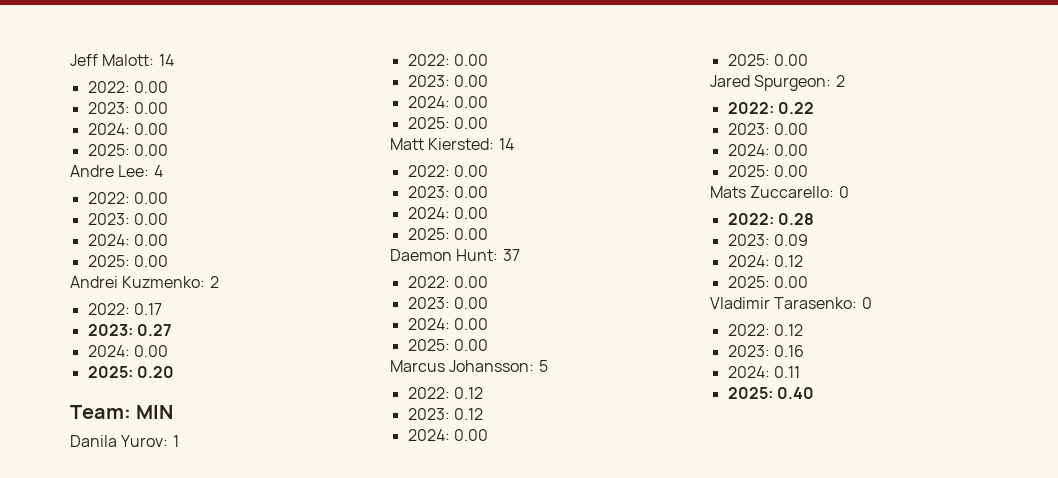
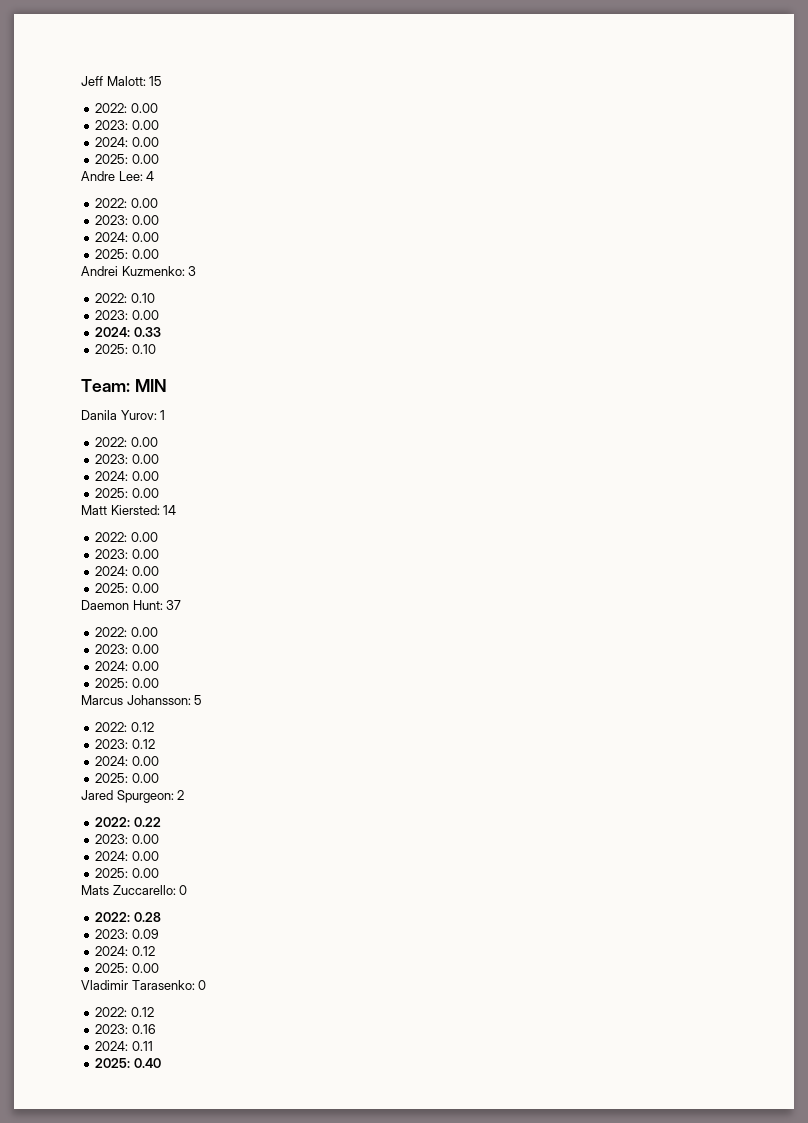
[158,54,174,66] 14 -> [149,76,163,86] 15
[209,276,219,288] [87,303,162,315] [87,324,172,336] [87,345,168,357] [87,366,174,378] 2 // 2022: 0.17 // 2023: 0.27 // 2024: 0.00 // 2025: 0.20 -> [188,266,197,276] [95,293,155,303] [95,310,159,320] [95,327,161,337] [95,344,156,354] 3 // 2022: 0.10 // 2023: 0.00 // 2024: 0.33 // 2025: 0.10

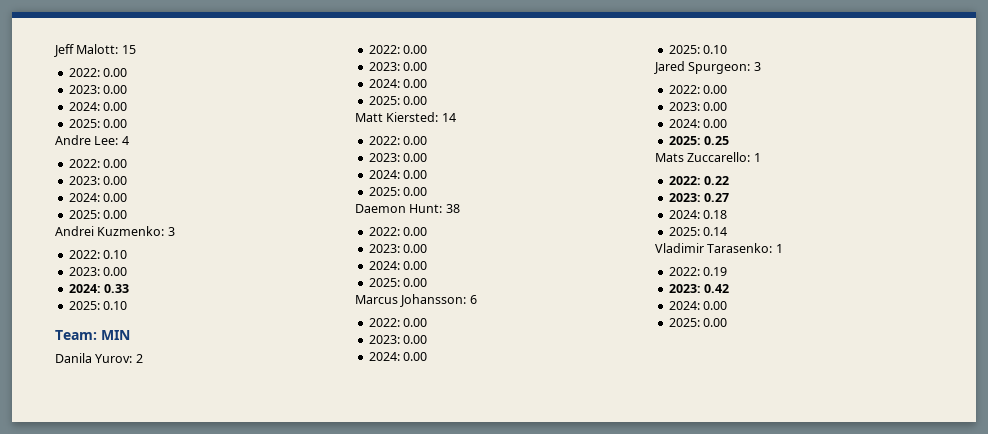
[160,410,166,420] 1 -> [135,354,143,363] 2
[166,600,182,610] 37 -> [445,204,460,213] 38
[194,695,203,705] [95,722,154,732] [95,739,155,749] [95,756,159,766] [95,773,159,783] [81,790,185,803] [95,817,161,827] [95,834,159,844] [95,851,159,861] [95,868,159,878] 5 // 2022: 0.12 // 2023: 0.12 // 2024: 0.00 // 2025: 0.00 // Jared Spurgeon: 2 // 2022: 0.22 // 2023: 0.00 // 2024: 0.00 // 2025: 0.00 -> [469,295,477,304] [368,318,428,327] [368,335,428,344] [368,352,428,361] [668,45,728,54] [654,61,761,74] [668,85,728,94] [668,102,728,111] [668,119,728,128] [668,136,730,145] 6 // 2022: 0.00 // 2023: 0.00 // 2024: 0.00 // 2025: 0.10 // Jared Spurgeon: 3 // 2022: 0.00 // 2023: 0.00 // 2024: 0.00 // 2025: 0.25
[179,885,188,895] [95,912,161,922] [95,929,159,939] [95,946,155,956] [95,963,159,973] [81,980,207,990] [95,1007,154,1017] [95,1024,156,1034] [95,1041,153,1051] [95,1058,161,1068] 0 // 2022: 0.28 // 2023: 0.09 // 2024: 0.12 // 2025: 0.00 // Vladimir Tarasenko: 0 // 2022: 0.12 // 2023: 0.16 // 2024: 0.11 // 2025: 0.40 -> [753,153,761,162] [668,176,730,185] [668,193,730,202] [668,210,728,219] [668,227,728,236] [655,243,783,253] [668,267,728,276] [668,284,730,293] [668,301,728,310] [668,318,728,327] 1 // 2022: 0.22 // 2023: 0.27 // 2024: 0.18 // 2025: 0.14 // Vladimir Tarasenko: 1 // 2022: 0.19 // 2023: 0.42 // 2024: 0.00 // 2025: 0.00

